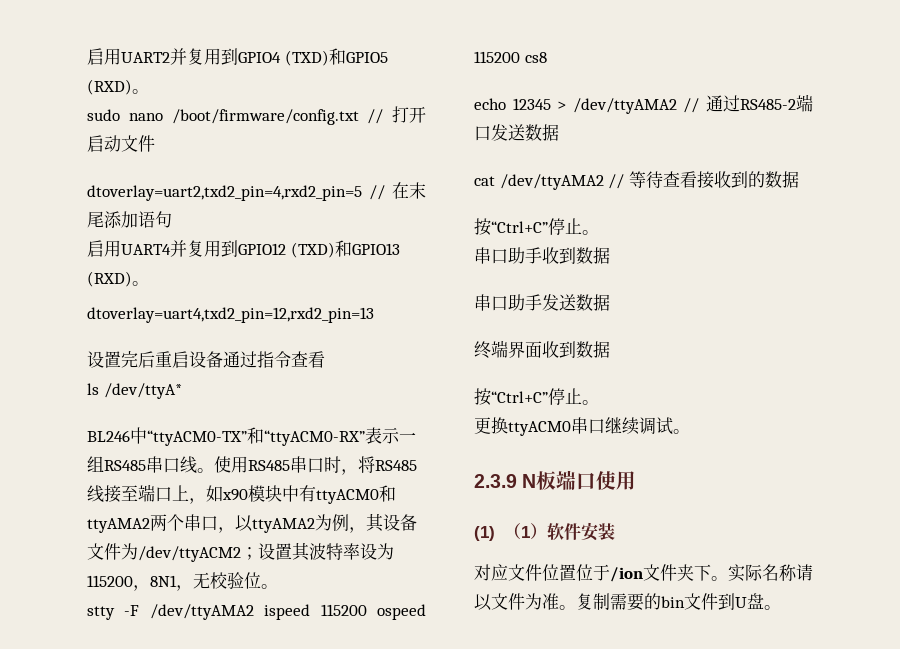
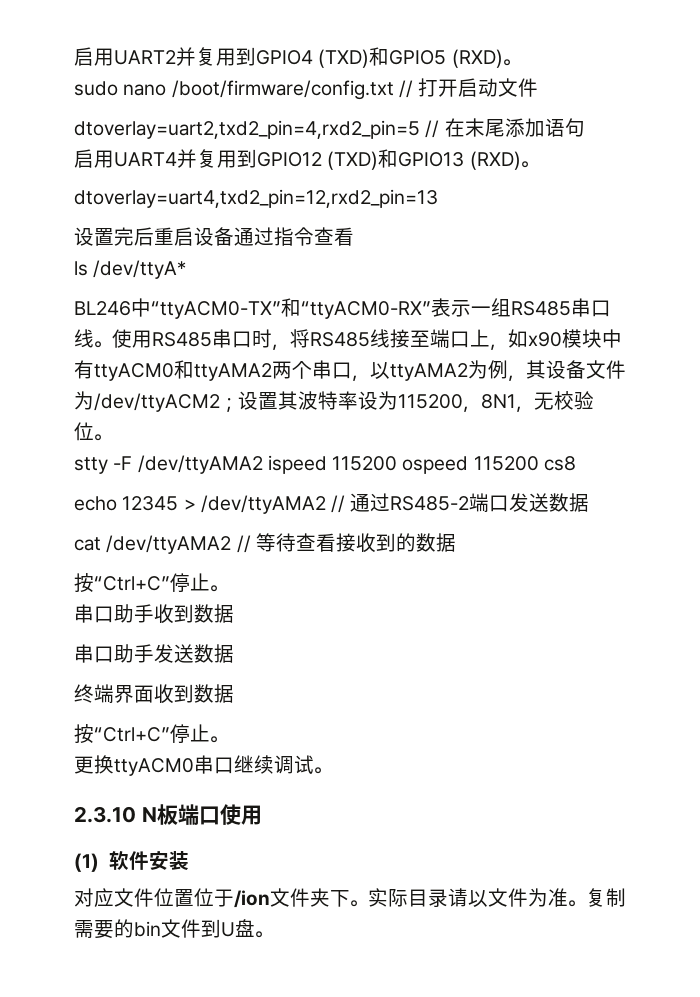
[474,474,517,488] 2.3.9 -> [74,806,136,823] 2.3.10
[503,523,547,540] （1） -> (99, 862) none
[762,564,797,581] 名称 -> [408,889,448,907] 目录

